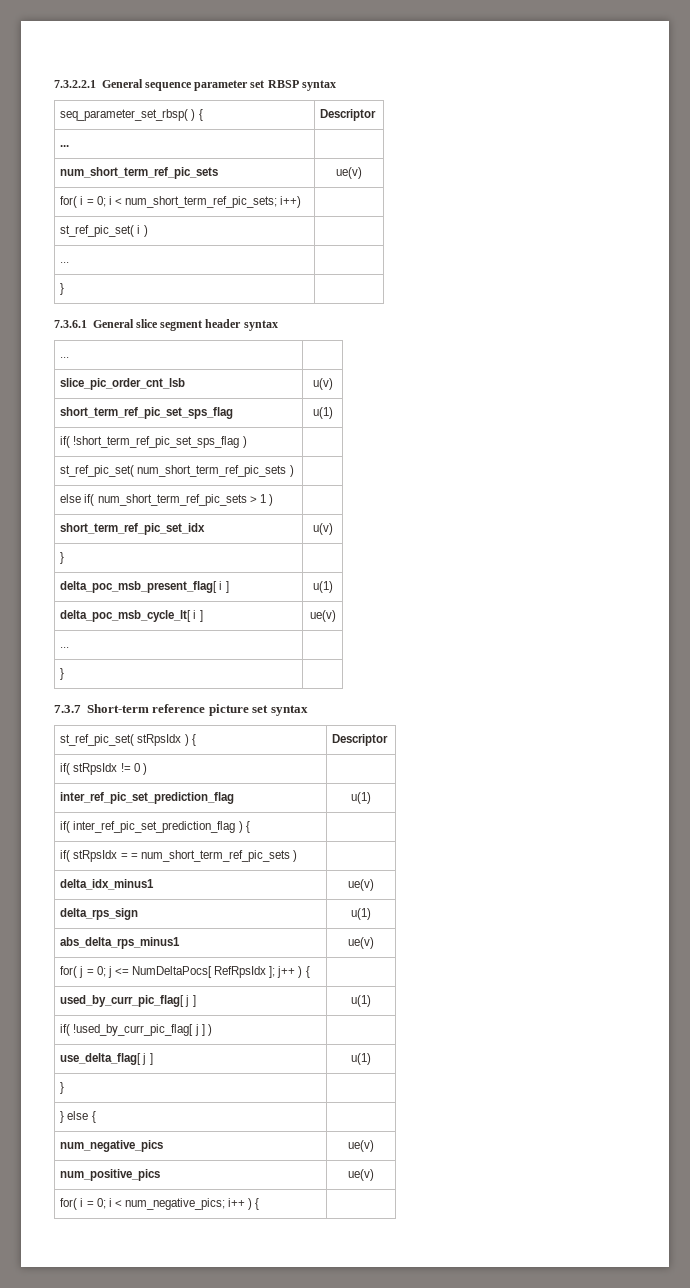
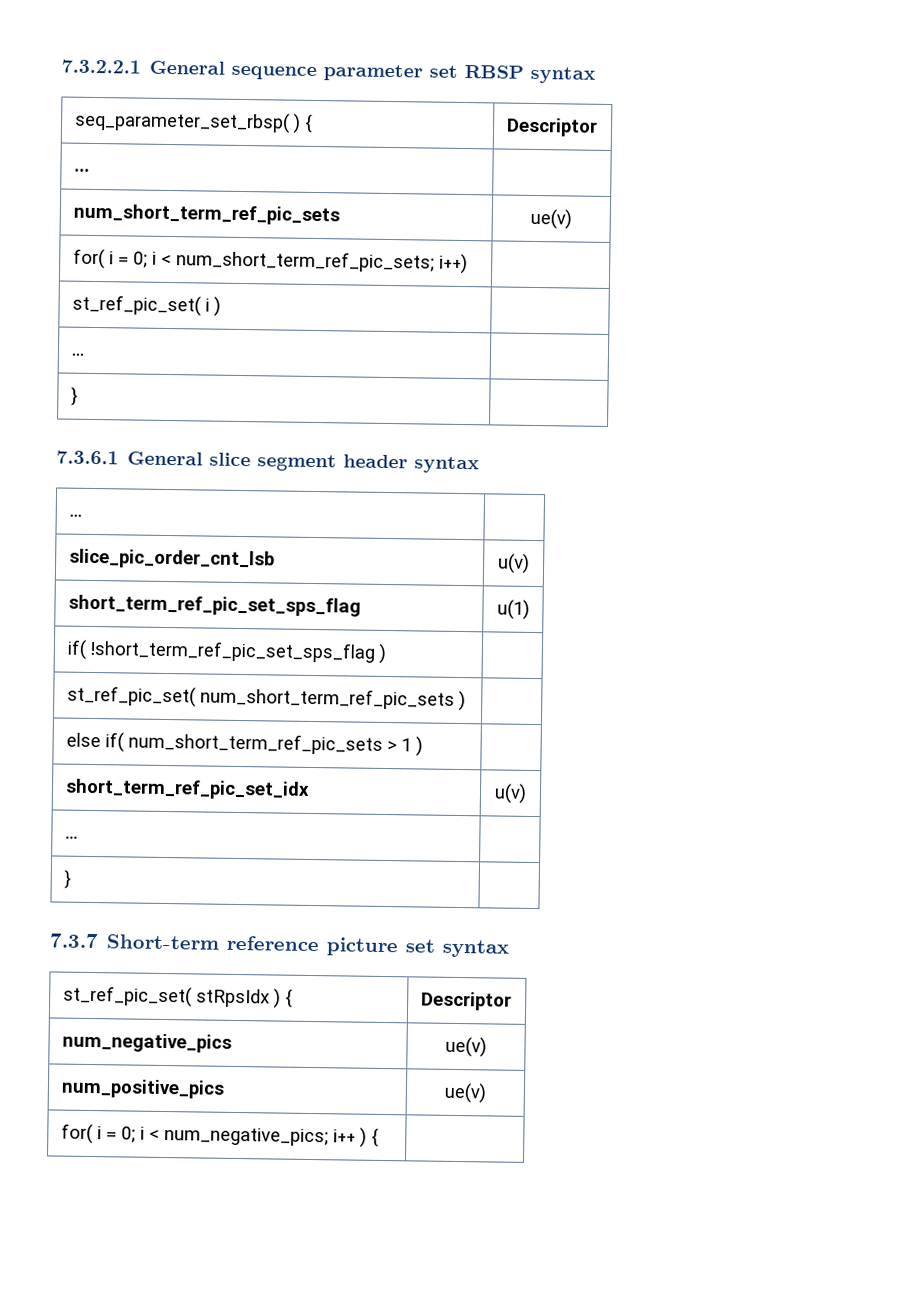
[60,552,65,564] [60,581,229,593] [312,581,333,593] [60,610,203,622] [309,610,336,622] // } | // delta_poc_msb_present_flag[ i ] | u(1) // delta_poc_msb_cycle_lt[ i ] | ue(v) -> (527, 793) none
[60,763,147,775] [60,792,235,804] [351,792,371,804] [60,821,250,833] [60,850,297,862] [60,879,155,890] [348,879,374,891] [60,908,139,920] [351,908,371,920] [60,937,181,949] [348,937,374,949] [60,966,310,978] [60,995,196,1007] [351,995,371,1007] [60,1024,212,1036] [60,1053,153,1065] [351,1053,371,1065] [60,1082,65,1094] [60,1111,96,1123] // if( stRpsIdx != 0 ) | // inter_ref_pic_set_prediction_flag | u(1) // if( inter_ref_pic_set_prediction_flag ) { | // if( stRpsIdx = = num_short_term_ref_pic_sets ) | // delta_idx_minus1 | ue(v) // delta_rps_sign | u(1) // abs_delta_rps_minus1 | ue(v) // for( j = 0; j <= NumDeltaPocs[ RefRpsIdx ]; j++ ) { | // used_by_curr_pic_flag[ j ] | u(1) // if( !used_by_curr_pic_flag[ j ] ) | // use_delta_flag[ j ] | u(1) // } | // } else { | -> (512, 1001) none

